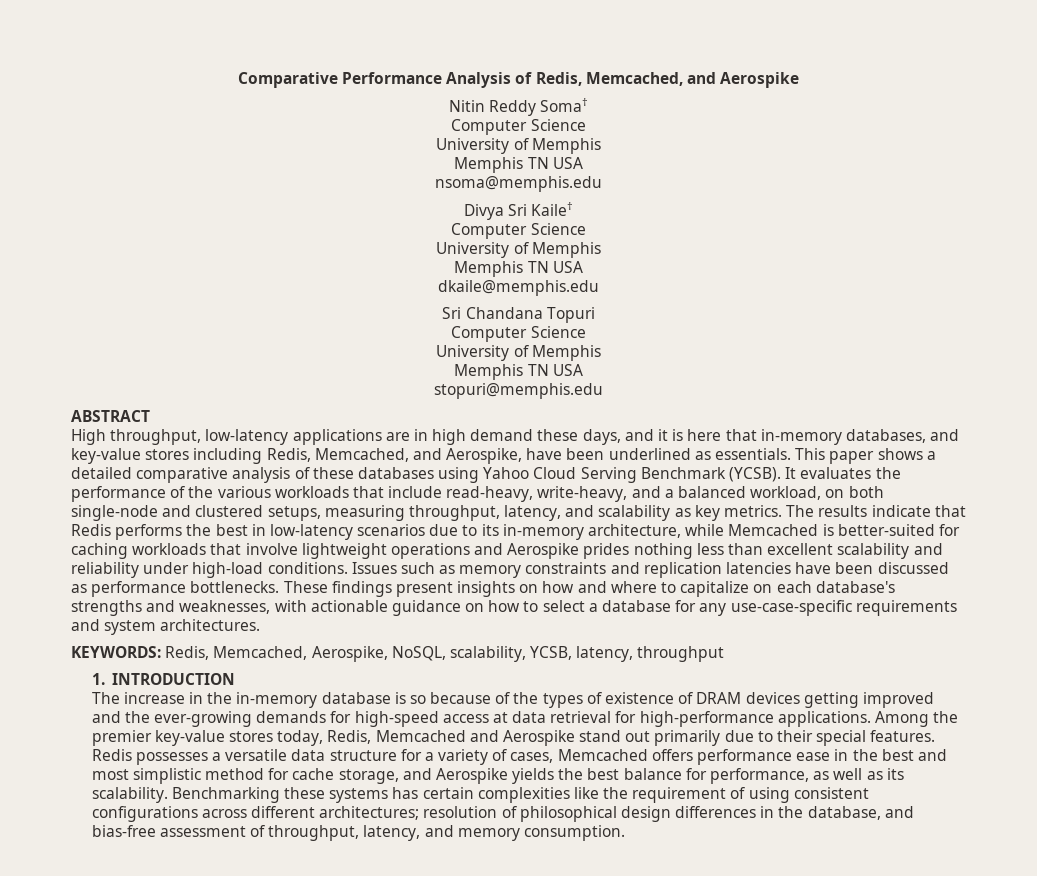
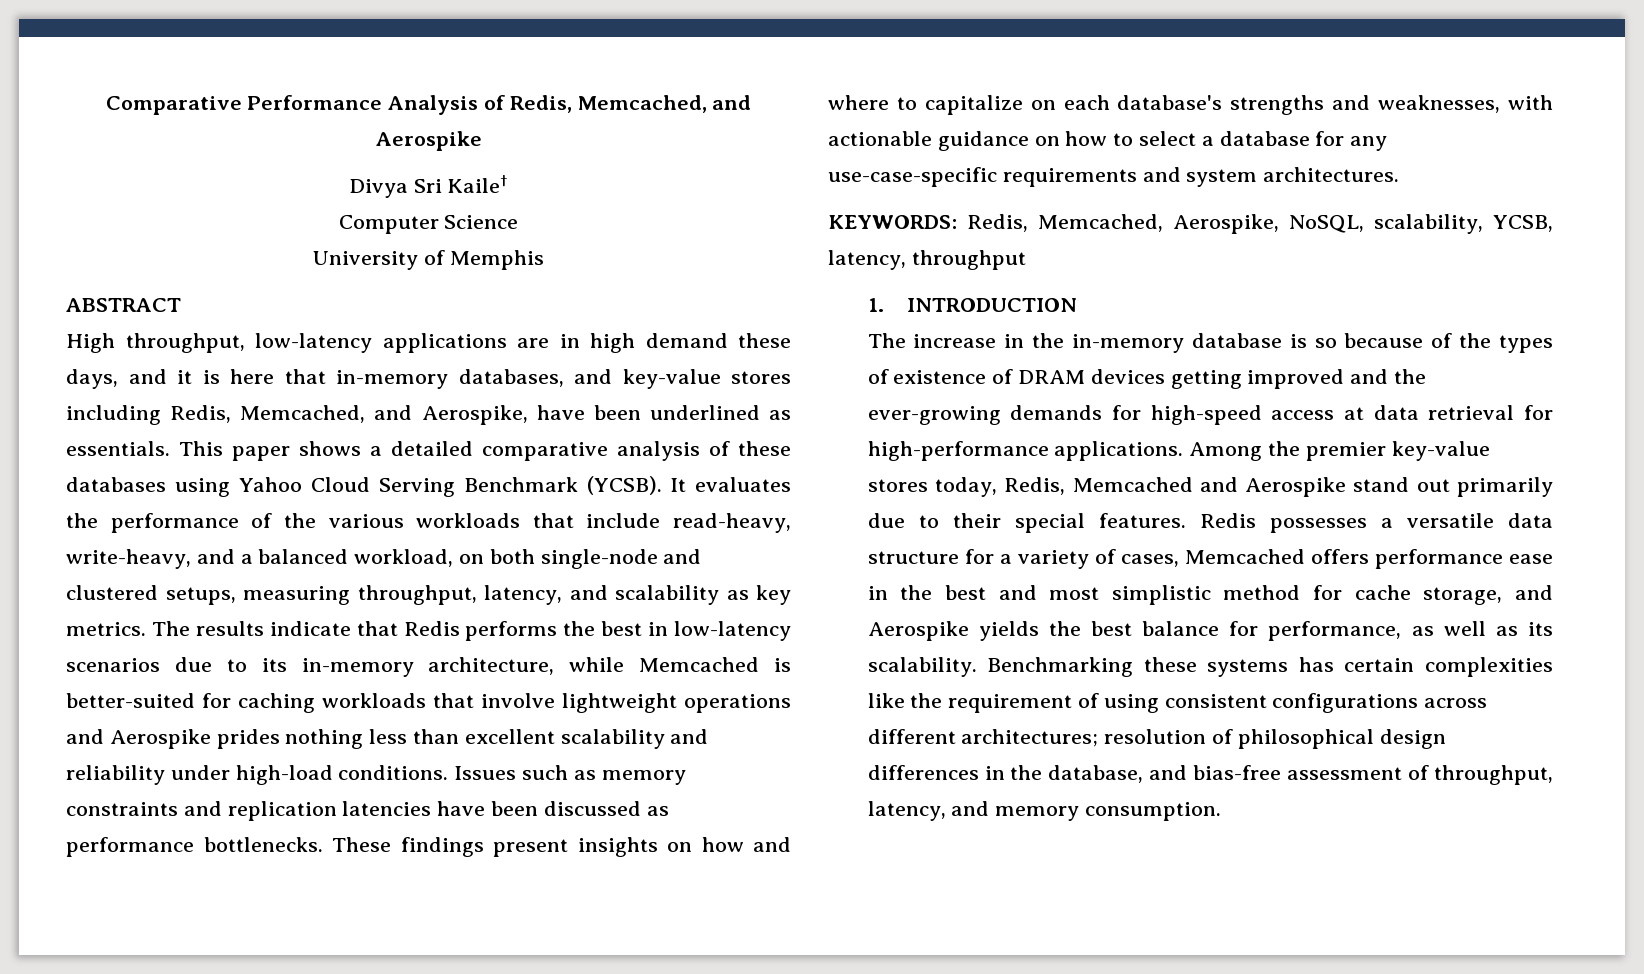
[448,98,589,116] [451,119,586,135] [436,138,601,154] [454,157,583,173] [435,176,602,192] // Nitin Reddy Soma† // Computer Science // University of Memphis // Memphis TN USA // nsoma@memphis.edu -> (482, 141) none
[454,261,583,277] [438,280,599,296] [442,307,595,323] [451,326,586,342] [436,345,601,361] [454,364,583,380] [434,383,603,399] // Memphis TN USA // dkaile@memphis.edu // Sri Chandana Topuri // Computer Science // University of Memphis // Memphis TN USA // stopuri@memphis.edu -> (544, 260) none

